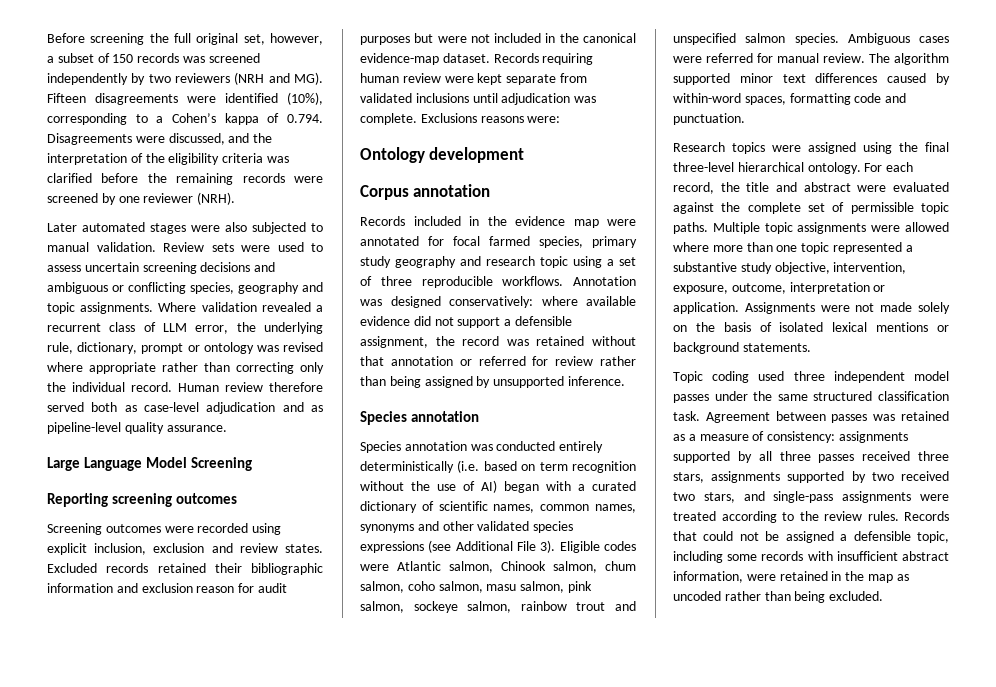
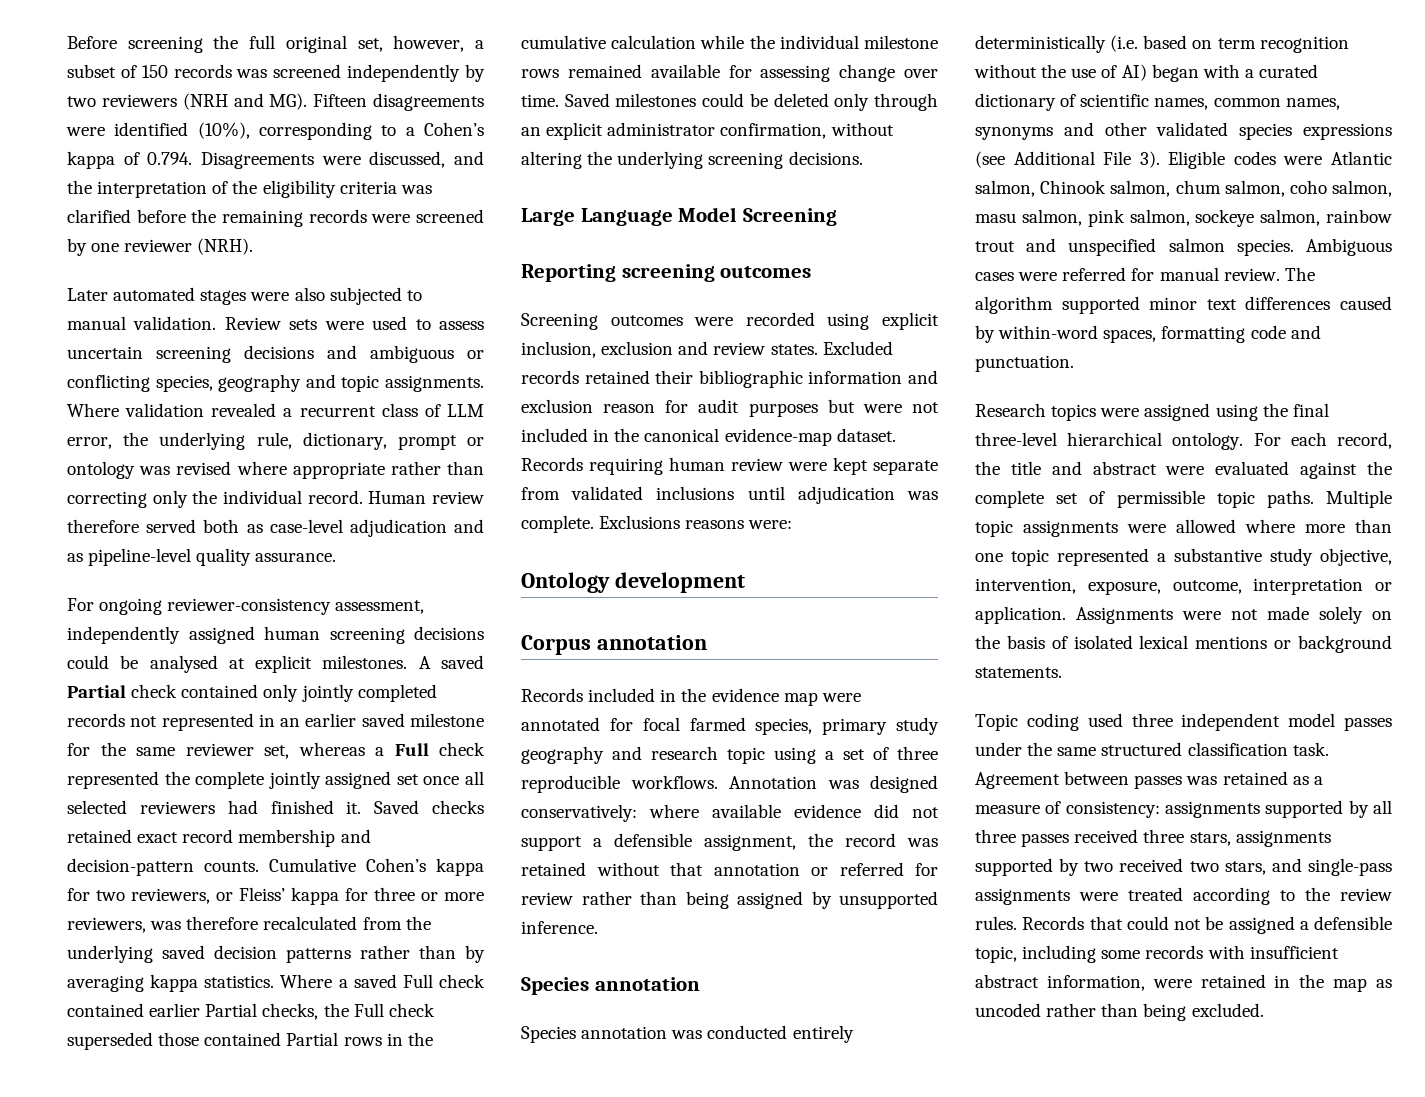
(227, 428) none -> [67,598,425,615] [67,626,484,644] [67,655,484,673] [67,684,437,702] [67,713,484,731] [67,742,485,759] [67,771,484,789] [67,800,484,814] [67,829,371,847] [67,858,484,876] [67,887,484,905] [67,916,431,933] [67,945,485,963] [67,974,486,992] [67,1003,435,1020] [67,1032,433,1050] [521,35,938,49] [521,64,938,82] [521,93,938,111] [521,122,894,140] [521,151,863,169] // For ongoing reviewer-consistency assessment, independently assigned human screening decisions could be analysed at explicit milestones. A saved Partial check contained only jointly completed records not represented in an earlier saved milestone for the same reviewer set, whereas a Full check represented the complete jointly assigned set once all selected reviewers had finished it. Saved checks retained exact record membership and decision-pattern counts. Cumulative Cohen’s kappa for two reviewers, or Fleiss’ kappa for three or more reviewers, was therefore recalculated from the underlying saved decision patterns rather than by averaging kappa statistics. Where a saved Full check contained earlier Partial checks, the Full check superseded those contained Partial rows in the cumulative calculation while the individual milestone rows remained available for assessing change over time. Saved milestones could be deleted only through an explicit administrator confirmation, without altering the underlying screening decisions.

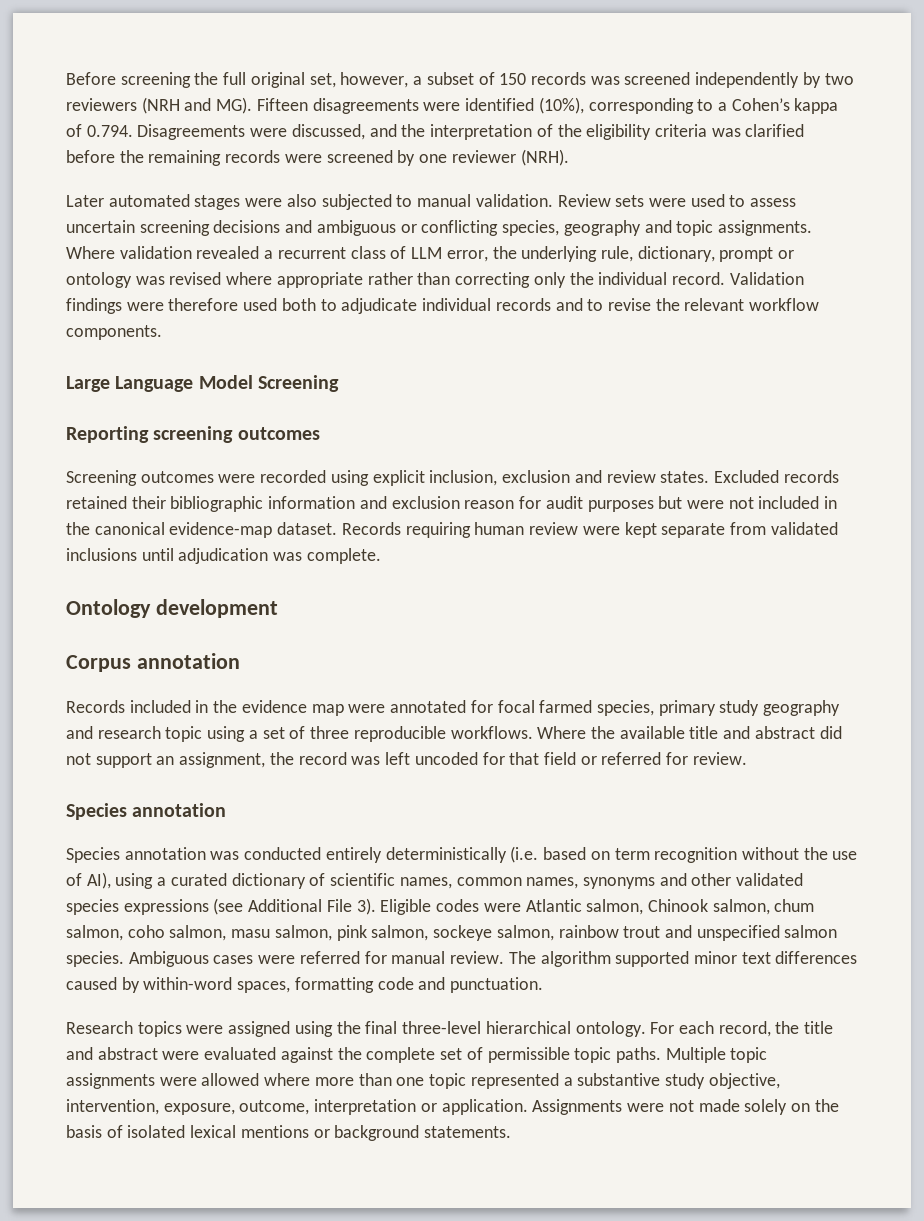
[368,491,484,504] [67,519,485,537] [67,548,337,566] [67,598,425,615] [67,626,484,644] [67,655,484,673] [67,684,437,702] [67,713,484,731] [67,742,485,759] [67,771,484,789] [67,800,484,814] [67,829,371,847] [67,858,484,876] [67,887,484,905] [67,916,431,933] [67,945,485,963] [67,974,486,992] [67,1003,435,1020] [67,1032,433,1050] [521,35,938,49] [521,64,938,82] [521,93,938,111] [521,122,894,140] [521,151,863,169] Human review therefore served both as case-level adjudication and as pipeline-level quality assurance. // For ongoing reviewer-consistency assessment, independently assigned human screening decisions could be analysed at explicit milestones. A saved Partial check contained only jointly completed records not represented in an earlier saved milestone for the same reviewer set, whereas a Full check represented the complete jointly assigned set once all selected reviewers had finished it. Saved checks retained exact record membership and decision-pattern counts. Cumulative Cohen’s kappa for two reviewers, or Fleiss’ kappa for three or more reviewers, was therefore recalculated from the underlying saved decision patterns rather than by averaging kappa statistics. Where a saved Full check contained earlier Partial checks, the Full check superseded those contained Partial rows in the cumulative calculation while the individual milestone rows remained available for assessing change over time. Saved milestones could be deleted only through an explicit administrator confirmation, without altering the underlying screening decisions. -> [729,272,804,285] [66,298,820,314] [66,325,162,340] Validation findings were therefore used both to adjudicate individual records and to revise the relevant workflow components.
[599,515,793,529] Exclusions reasons were: -> (381, 556) none
[729,775,938,793] [521,804,861,822] Annotation was designed conservatively: where available evidence -> [537,726,815,739] Where the available title and abstract
[593,833,692,847] a defensible -> [156,756,175,765] an
[521,862,938,876] [521,891,938,909] [521,921,598,934] retained without that annotation or referred for review rather than being assigned by unsupported inference. -> [385,752,747,765] left uncoded for that field or referred for review.
[1121,64,1240,82] AI) began with -> [86,872,154,889] AI), using
[975,713,1392,731] [975,742,1329,756] [975,771,1323,789] [975,800,1392,818] [975,829,1331,847] [975,858,1392,876] [975,887,1392,905] [975,916,1392,934] [975,945,1339,963] [975,974,1392,992] [975,1003,1264,1021] // Topic coding used three independent model passes under the same structured classification task. Agreement between passes was retained as a measure of consistency: assignments supported by all three passes received three stars, assignments supported by two received two stars, and single-pass assignments were treated according to the review rules. Records that could not be assigned a defensible topic, including some records with insufficient abstract information, were retained in the map as uncoded rather than being excluded. -> (512, 1132) none

